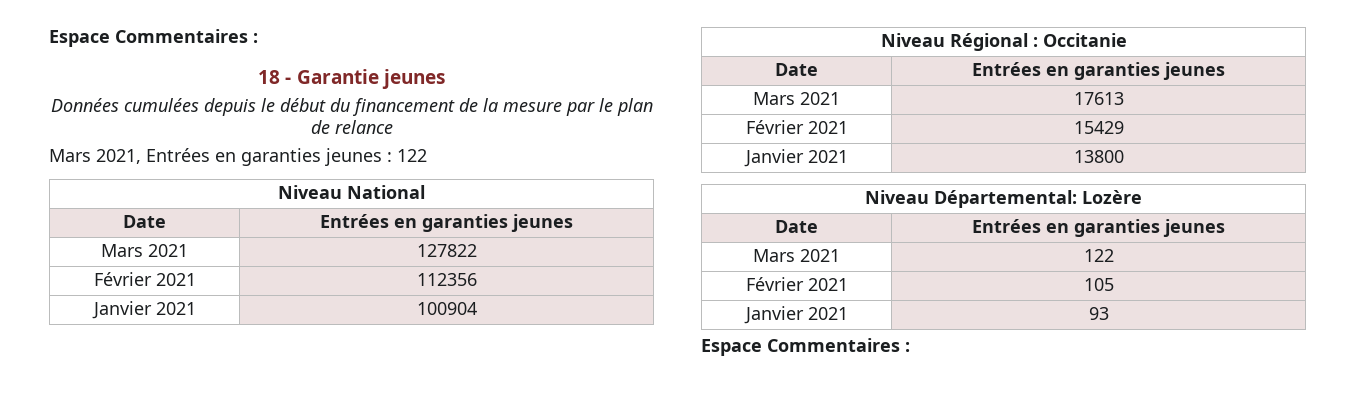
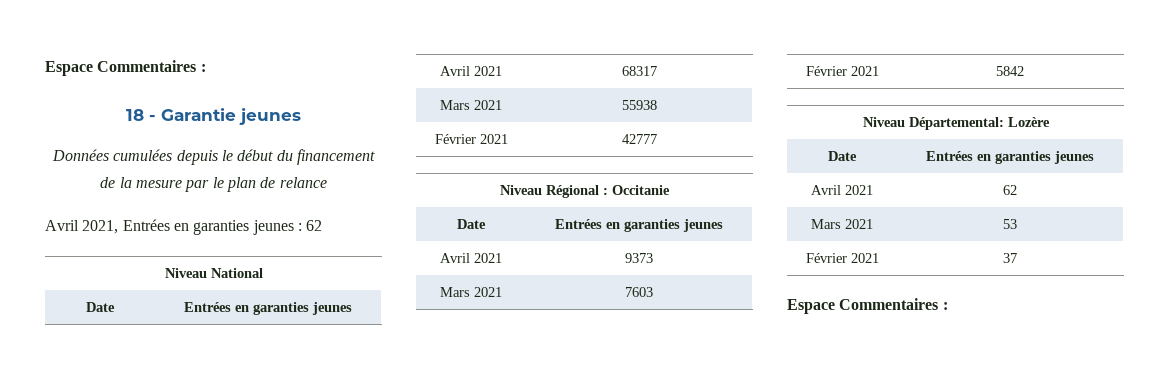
[49,149,91,162] Mars -> [45,220,79,231] Avril
[397,149,427,162] 122 -> [306,220,323,231] 62
[101,244,188,257] [416,244,477,257] [93,272,196,286] [416,273,477,286] [91,301,196,319] [416,302,477,315] // Mars 2021 | 127822 // Février 2021 | 112356 // Janvier 2021 | 100904 -> [440,66,502,76] [621,66,657,76] [440,100,502,110] [621,100,657,110] [434,134,508,144] [621,134,657,144] // Avril 2021 | 68317 // Mars 2021 | 55938 // Février 2021 | 42777
[753,92,840,105] [1073,92,1124,105] [745,120,848,134] [1073,121,1124,134] [743,149,848,167] [1073,150,1124,163] // Mars 2021 | 17613 // Février 2021 | 15429 // Janvier 2021 | 13800 -> [440,253,502,263] [625,253,653,263] [440,287,502,297] [625,287,653,297] [805,66,879,76] [996,66,1024,76] // Avril 2021 | 9373 // Mars 2021 | 7603 // Février 2021 | 5842
[753,249,840,262] [1083,249,1114,262] [745,277,848,291] [1083,278,1114,291] [743,306,848,324] [1088,307,1109,320] // Mars 2021 | 122 // Février 2021 | 105 // Janvier 2021 | 93 -> [811,185,873,195] [1003,185,1017,195] [811,219,873,229] [1003,219,1017,229] [805,253,879,263] [1003,253,1017,263] // Avril 2021 | 62 // Mars 2021 | 53 // Février 2021 | 37

